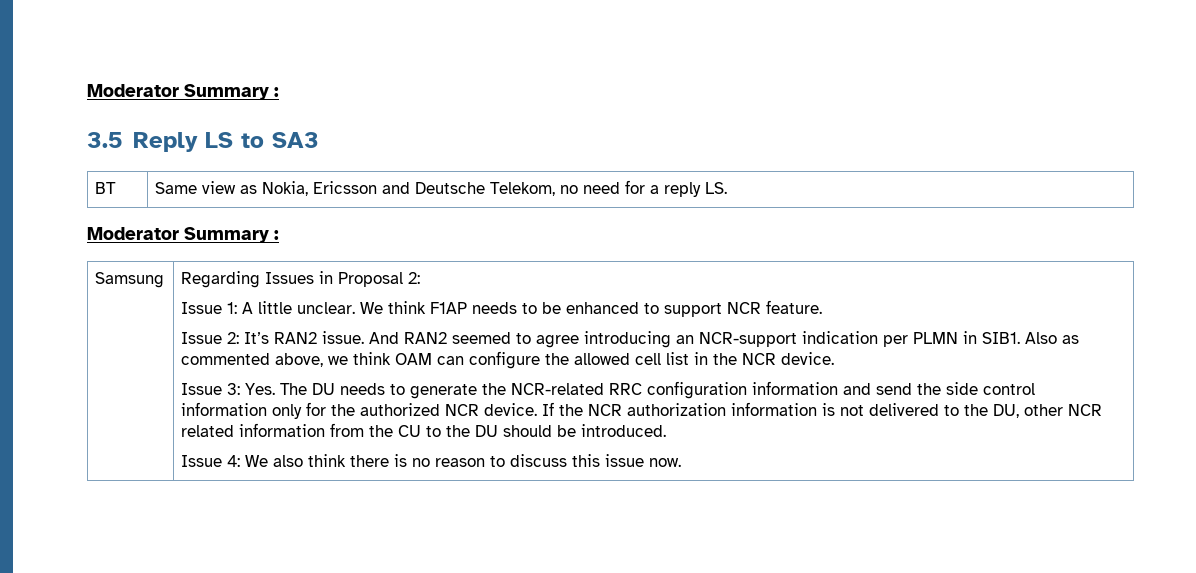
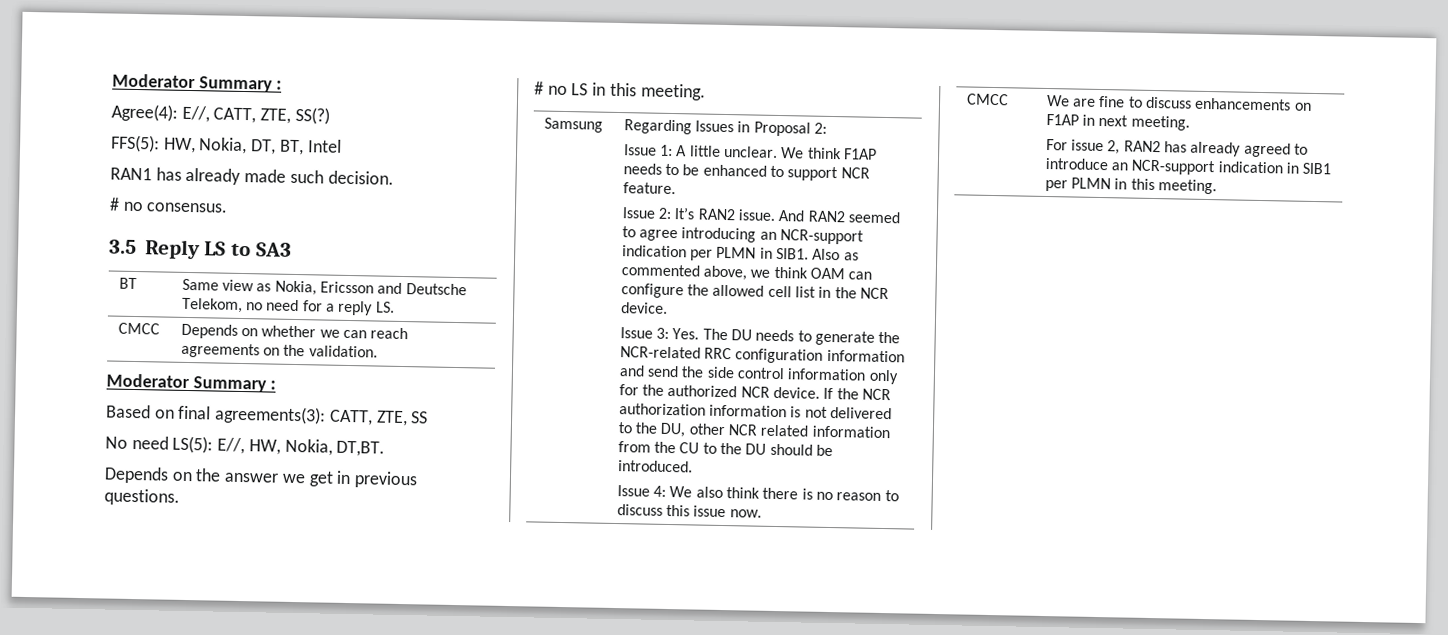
[87,84,280,100] Moderator Summary : -> [112,73,283,93] [111,103,330,125] [110,134,342,156] [110,167,394,185] [109,197,229,213] Moderator Summary : // Agree(4): E//, CATT, ZTE, SS(?) // FFS(5): HW, Nokia, DT, BT, Intel // RAN1 has already made such decision. // # no consensus.
[87,227,280,243] // Moderator Summary : -> [117,322,160,335] [180,323,409,340] [180,342,378,359] [106,373,277,393] [106,404,429,427] [105,435,386,457] [104,466,419,489] [104,488,180,506] [534,81,706,101] // CMCC | Depends on whether we can reach agreements on the validation. // Moderator Summary : // Based on final agreements(3): CATT, ZTE, SS // No need LS(5): E//, HW, Nokia, DT,BT. // Depends on the answer we get in previous questions. // # no LS in this meeting.
(682, 462) none -> [966,93,1009,106] [1046,94,1312,111] [1045,113,1190,131] [1045,138,1308,158] [1044,157,1332,176] [1044,177,1217,195] // CMCC | We are fine to discuss enhancements on F1AP in next meeting. // For issue 2, RAN2 has already agreed to introduce an NCR-support indication in SIB1 per PLMN in this meeting.

